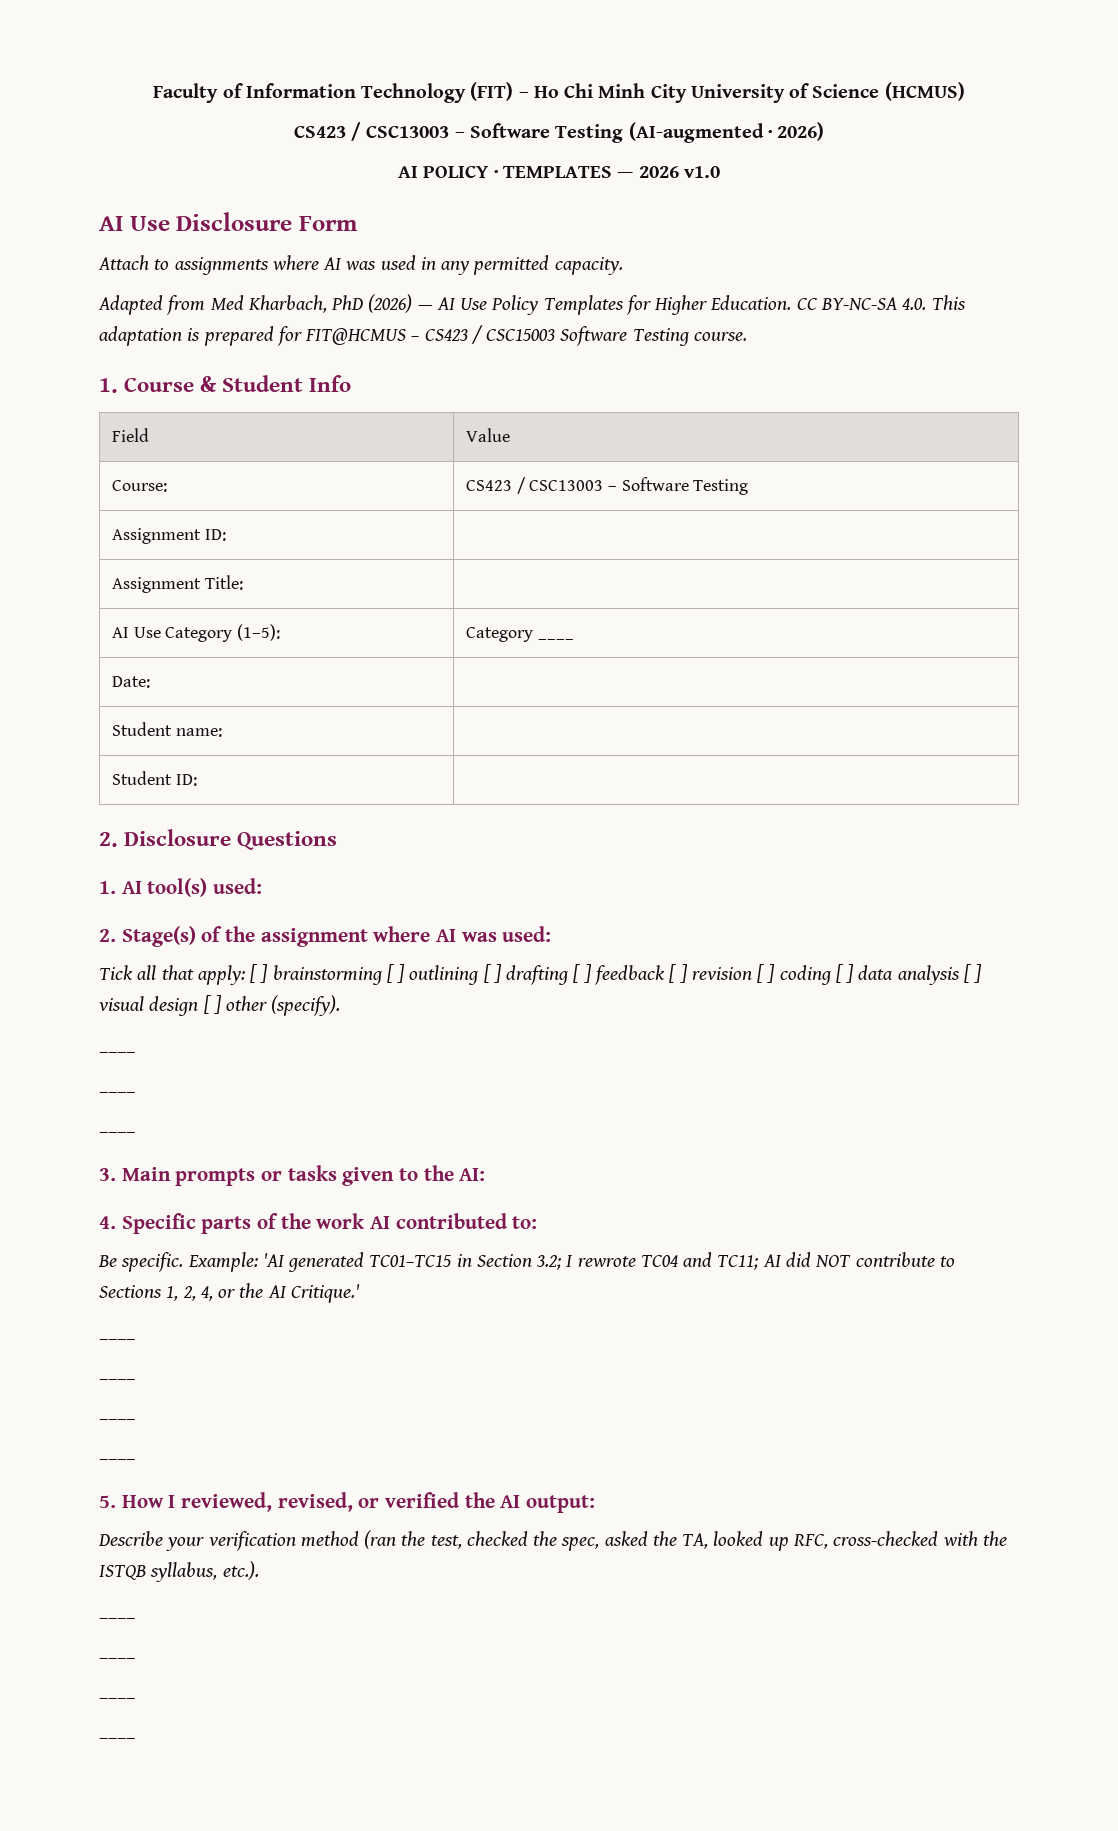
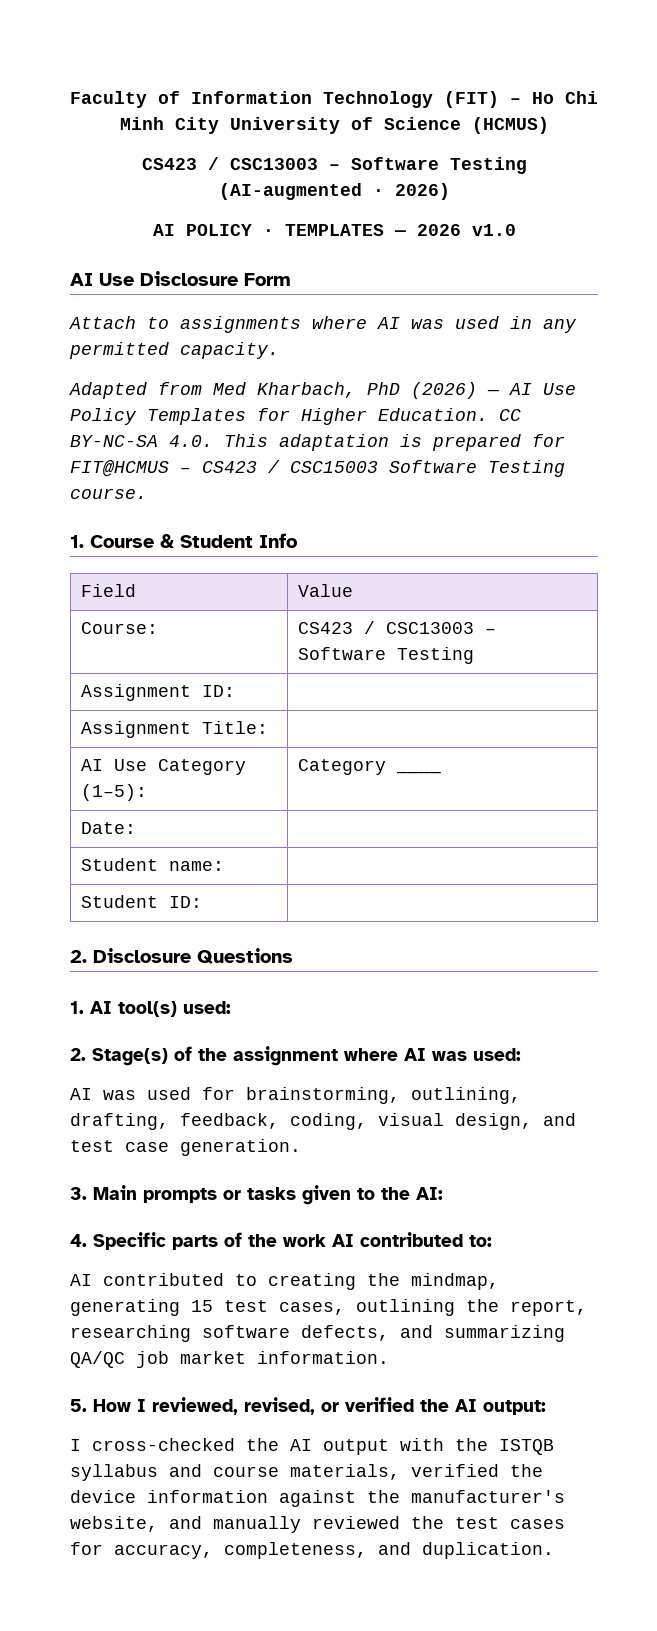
[99,964,983,985] [99,995,341,1016] [99,1051,135,1053] [99,1091,135,1093] [99,1131,135,1133] Tick all that apply: [ ] brainstorming [ ] outlining [ ] drafting [ ] feedback [ ] revision [ ] coding [ ] data analysis [ ] visual design [ ] other (specify). // ____ // ____ // ____ -> [70,1087,521,1104] [70,1113,576,1130] [70,1139,301,1156] AI was used for brainstorming, outlining, drafting, feedback, coding, visual design, and test case generation.
[98,1252,955,1272] [99,1283,360,1303] [99,1338,135,1340] [99,1378,135,1380] [99,1418,135,1420] [99,1458,135,1460] Be specific. Example: 'AI generated TC01–TC15 in Section 3.2; I rewrote TC04 and TC11; AI did NOT contribute to Sections 1, 2, 4, or the AI Critique.' // ____ // ____ // ____ // ____ -> [70,1273,499,1290] [70,1299,587,1316] [70,1325,565,1342] [70,1351,389,1368] AI contributed to creating the mindmap, generating 15 test cases, outlining the report, researching software defects, and summarizing QA/QC job market information.
[98,1530,1007,1551] [99,1561,259,1582] [99,1617,135,1619] [99,1657,135,1659] [99,1697,135,1699] [99,1737,135,1739] Describe your verification method (ran the test, checked the spec, asked the TA, looked up RFC, cross-checked with the ISTQB syllabus, etc.). // ____ // ____ // ____ // ____ -> [70,1438,554,1455] [70,1464,543,1481] [70,1490,565,1507] [70,1516,565,1533] [70,1542,554,1559] I cross-checked the AI output with the ISTQB syllabus and course materials, verified the device information against the manufacturer's website, and manually reviewed the test cases for accuracy, completeness, and duplication.

